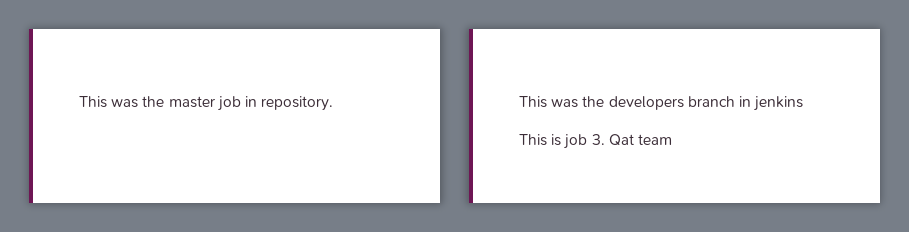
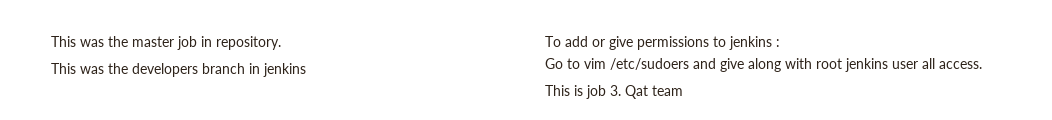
(804, 103) none -> [545,36,780,50] [545,58,982,72] // To add or give permissions to jenkins : // Go to vim /etc/sudoers and give along with root jenkins user all access.

